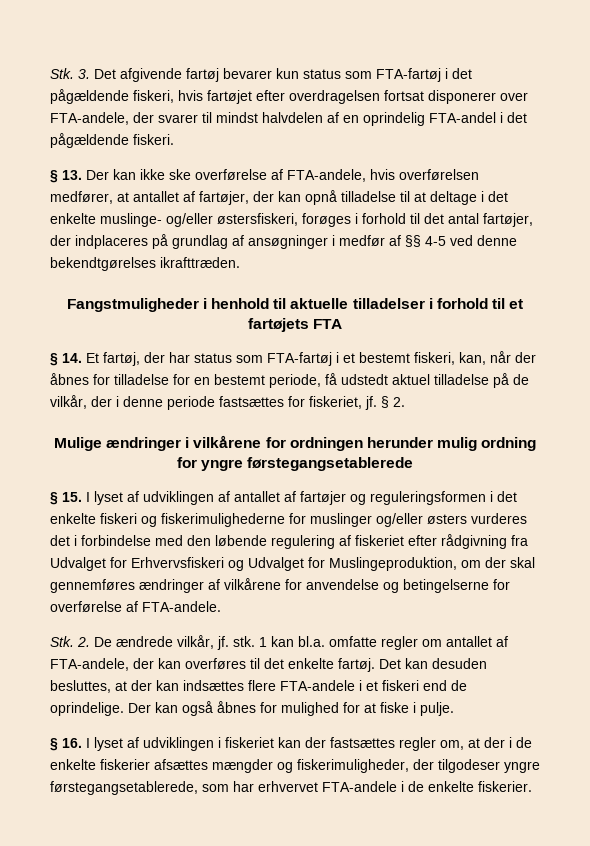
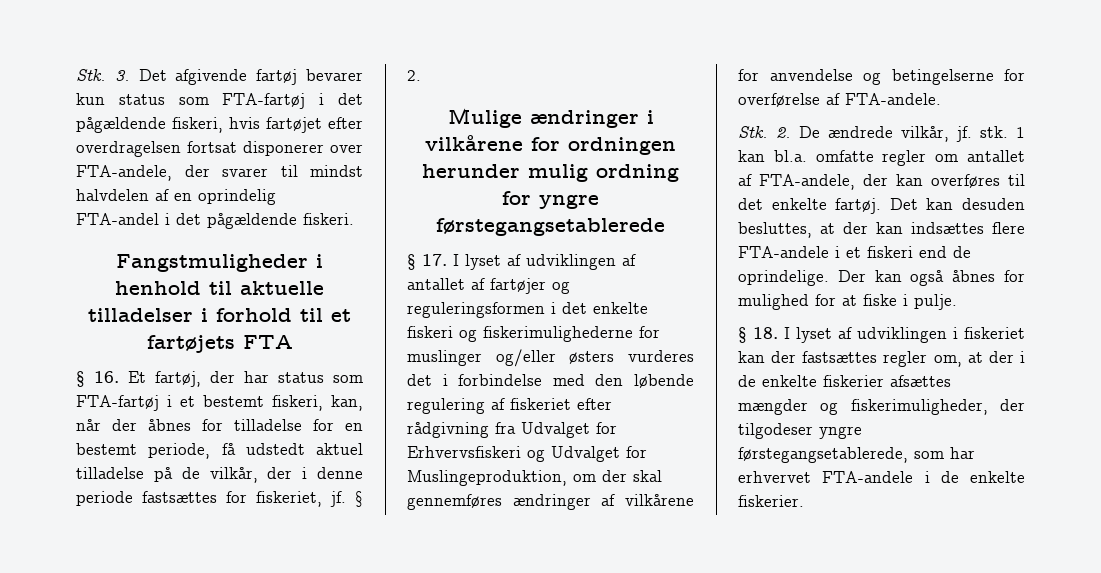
[50,169,479,183] [50,190,508,205] [50,213,533,227] [50,234,517,249] [50,257,240,271] // § 13. Der kan ikke ske overførelse af FTA-andele, hvis overførelsen medfører, at antallet af fartøjer, der kan opnå tilladelse til at deltage i det enkelte muslinge- og/eller østersfiskeri, forøges i forhold til det antal fartøjer, der indplaceres på grundlag af ansøgninger i medfør af §§ 4-5 ved denne bekendtgørelses ikrafttræden. -> (354, 219) none
[62,353,82,363] 14. -> [94,371,119,383] 16.
[62,492,82,502] 15. -> [422,254,447,266] 17.
[62,738,82,748] 16. -> [753,327,778,339] 18.

